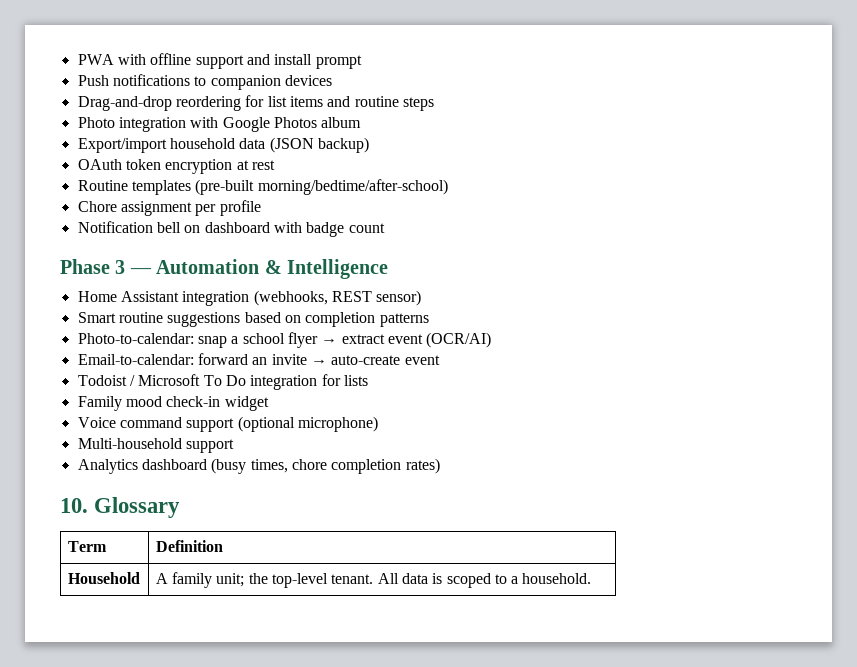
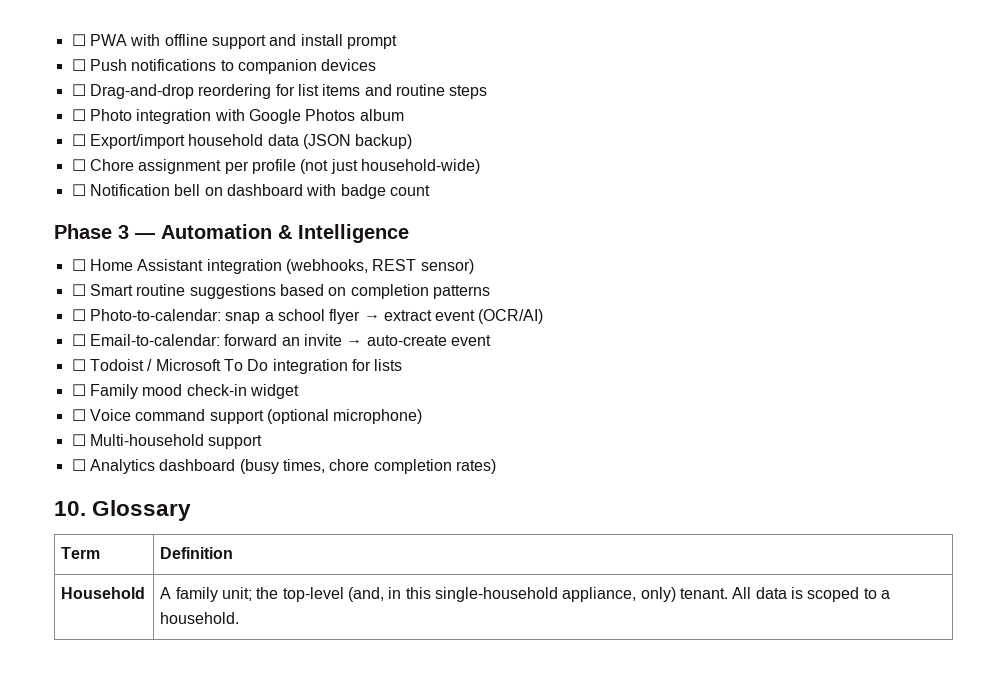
(77, 59) none -> [71,34,86,46] ☐
(362, 62) none -> [71,59,86,71] ☐
(332, 80) none -> [71,84,86,96] ☐
(434, 104) none -> [71,109,86,121] ☐
(362, 122) none -> [71,134,86,146] ☐
[77,159,275,174] [77,179,448,195] OAuth token encryption at rest // Routine templates (pre-built morning/bedtime/after-school) // -> [71,159,86,171] ☐
(261, 208) // -> [300,159,480,174] [71,184,86,196] (not just household-wide) // ☐
(388, 269) none -> [71,259,86,271] ☐
(422, 298) none -> [71,284,86,296] ☐
(429, 320) none -> [71,309,86,321] ☐
(492, 340) none -> [71,334,86,346] ☐
(440, 360) none -> [71,359,86,371] ☐
(368, 380) none -> [71,384,86,396] ☐
(269, 403) none -> [71,409,86,421] ☐
(378, 424) none -> [71,434,86,446] ☐
(234, 446) none -> [71,459,86,471] ☐
(328, 580) none -> [348,587,676,602] (and, in this single-household appliance, only)

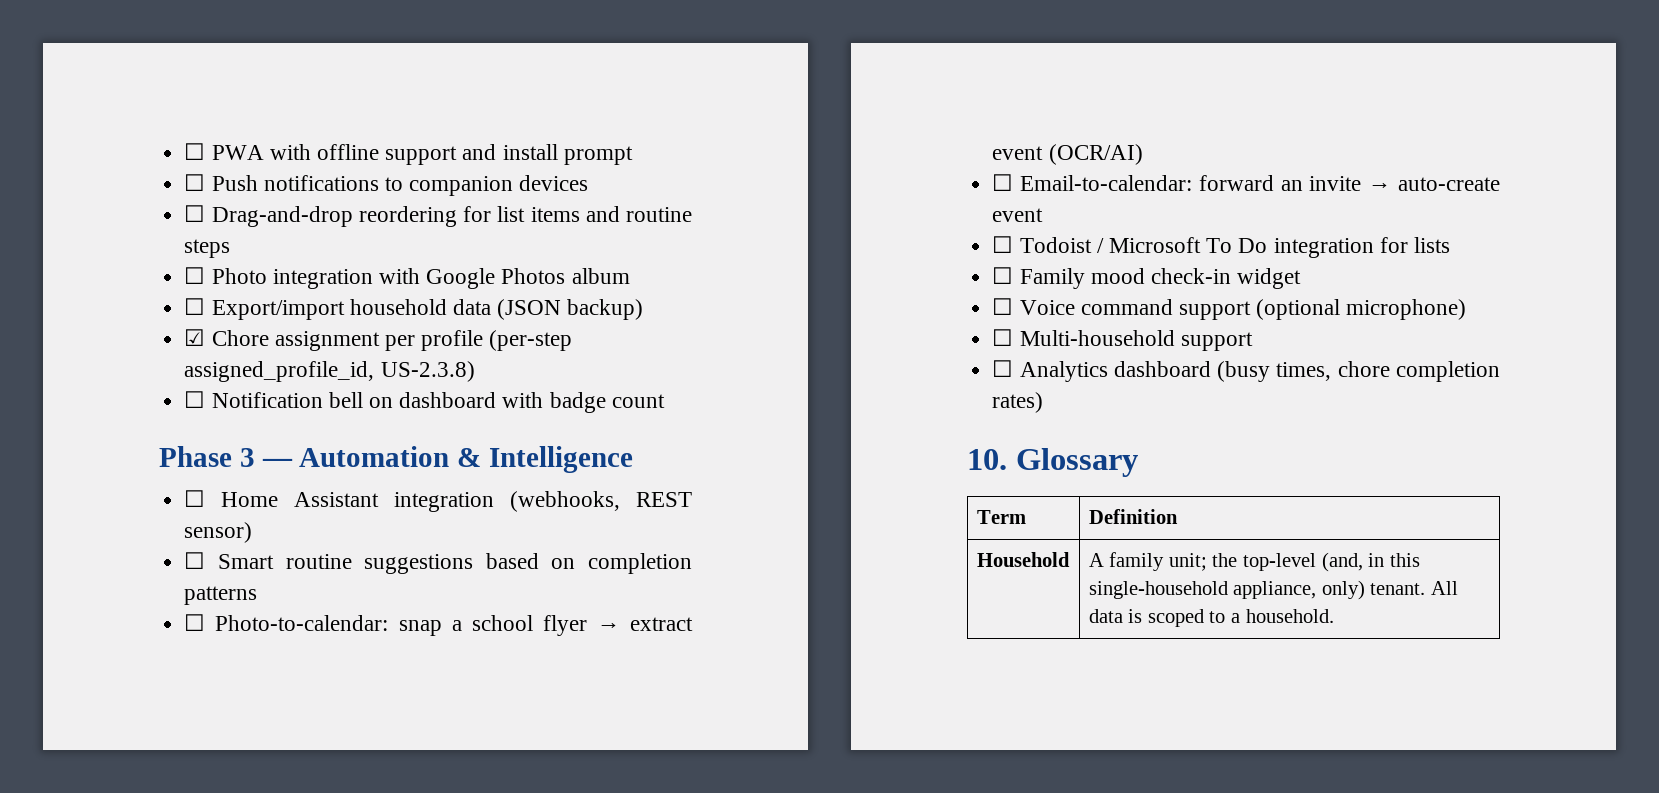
[71,159,86,171] ☐ -> [184,329,206,346] ☑
[300,159,480,174] (not just household-wide) -> [489,330,573,351] [184,361,475,382] (per-step assigned_profile_id, US-2.3.8)

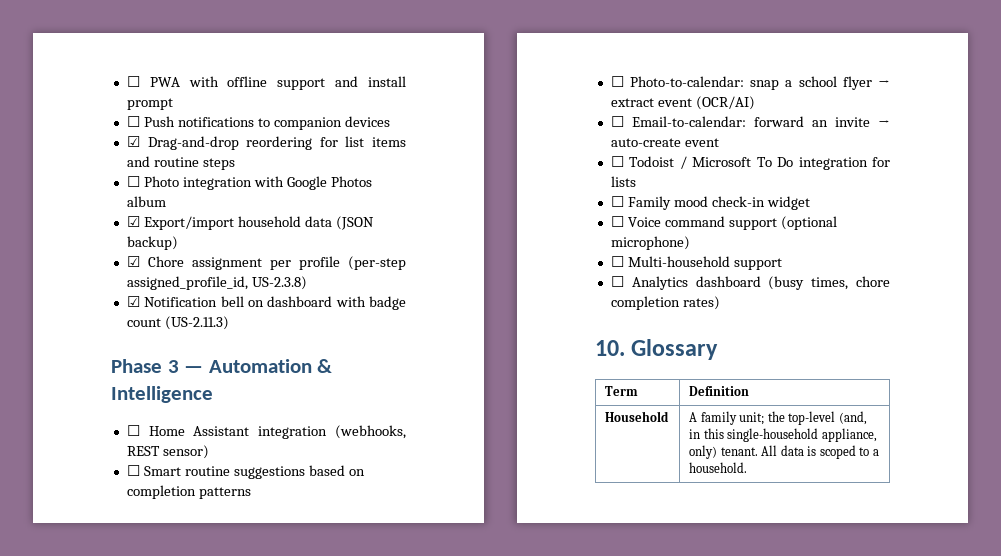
[184,205,206,222] ☐ -> [126,136,140,147] ☑
[184,298,206,315] ☐ -> [126,216,140,227] ☑
[184,391,206,408] ☐ -> [126,296,140,307] ☑
(665, 401) none -> [164,316,229,330] (US-2.11.3)

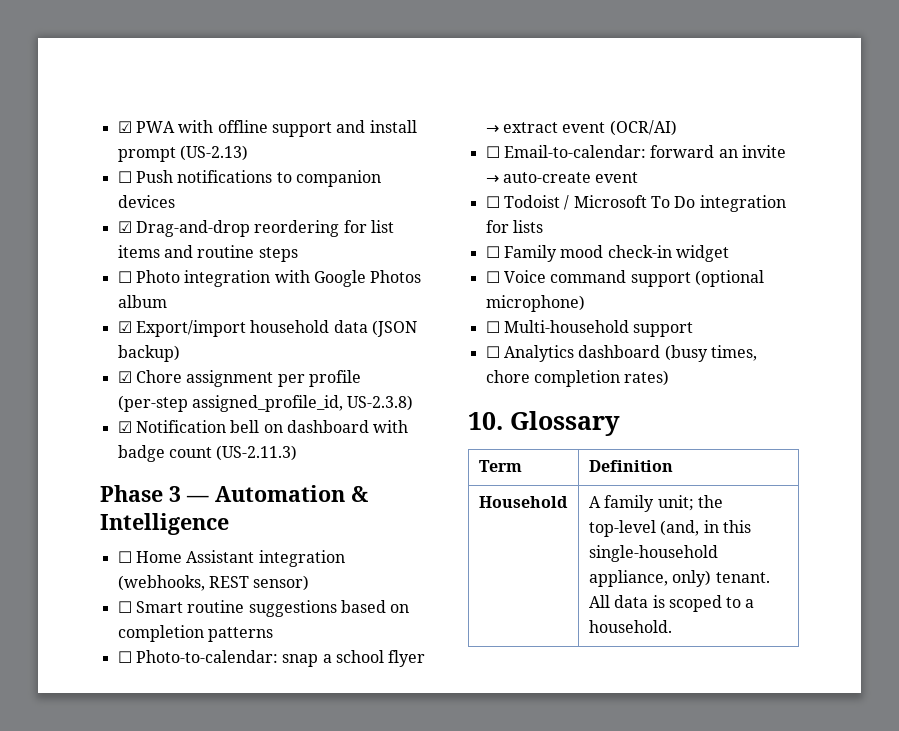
[126,76,140,87] ☐ -> [117,121,132,133] ☑
(173, 104) none -> [179,145,248,161] (US-2.13)

